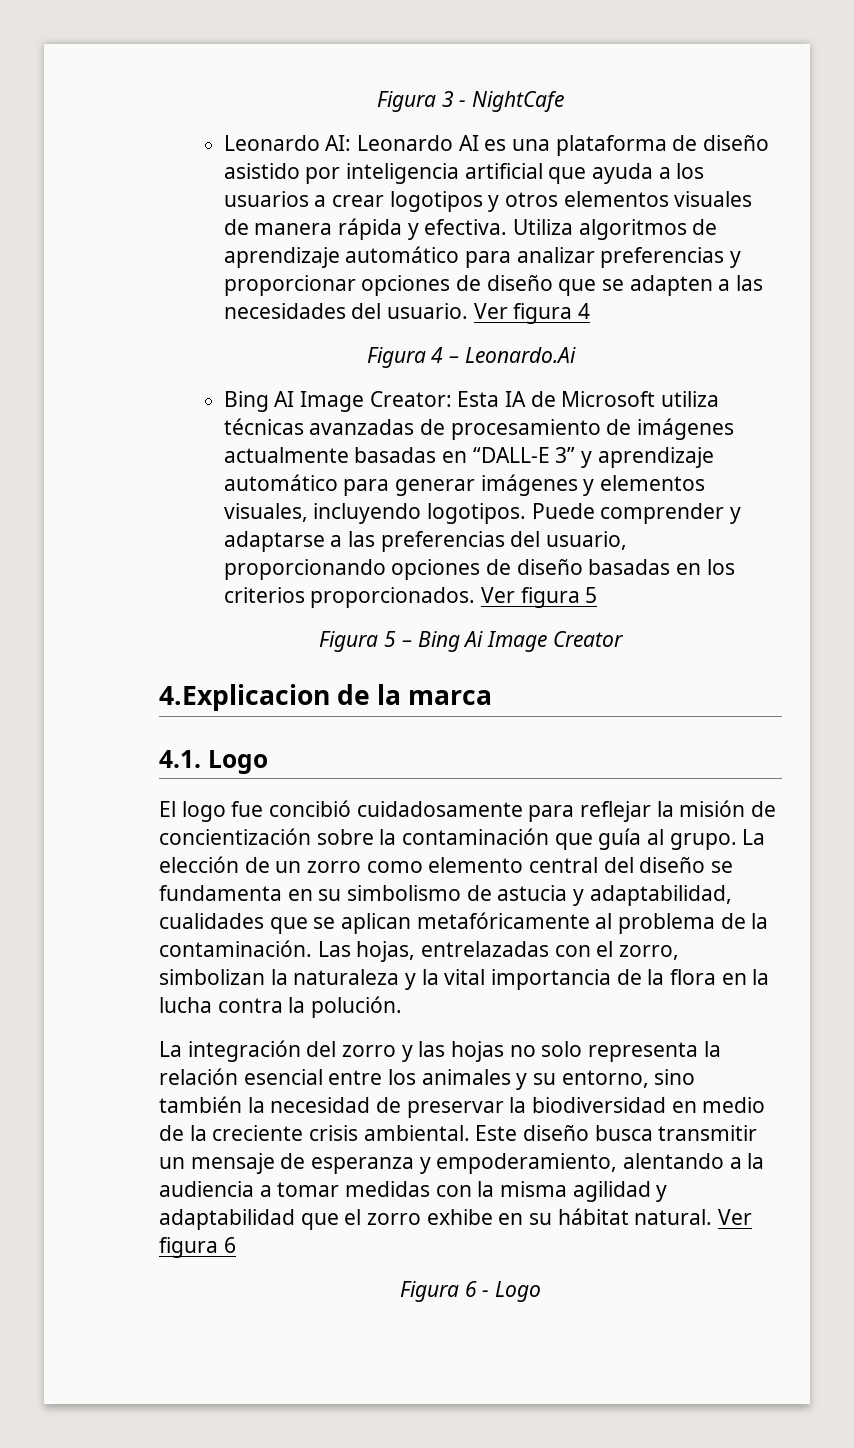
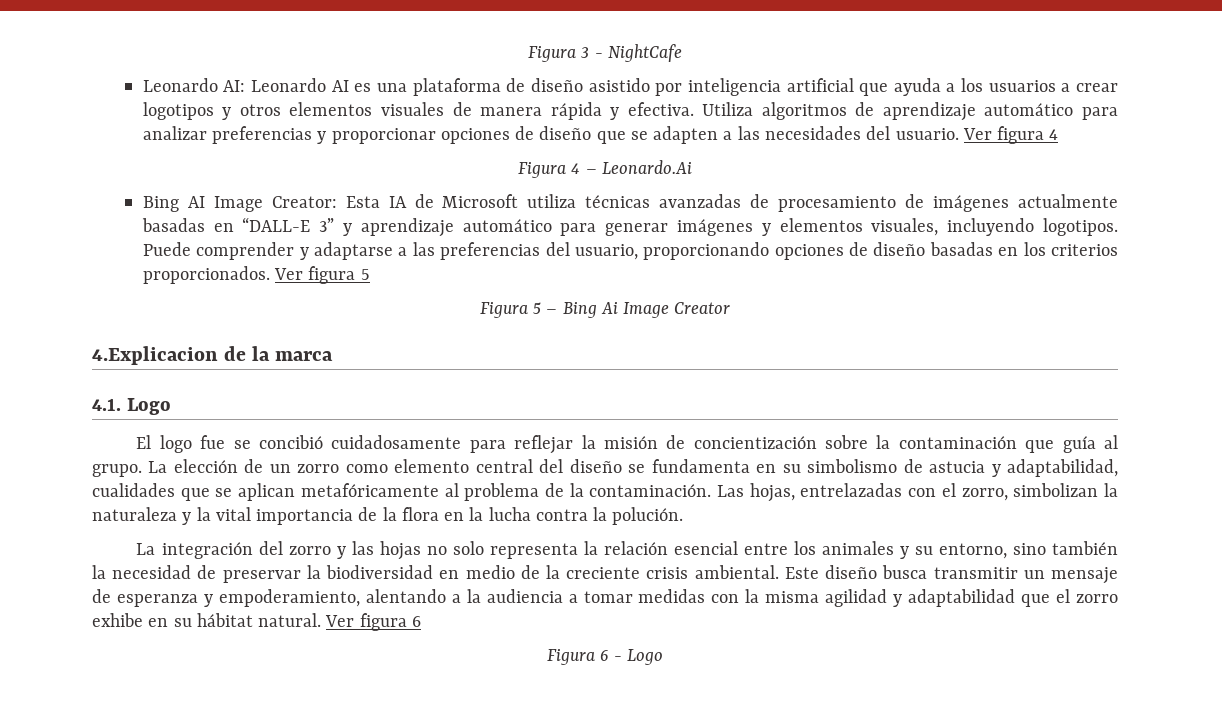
(264, 809) none -> [233,440,251,449] se

